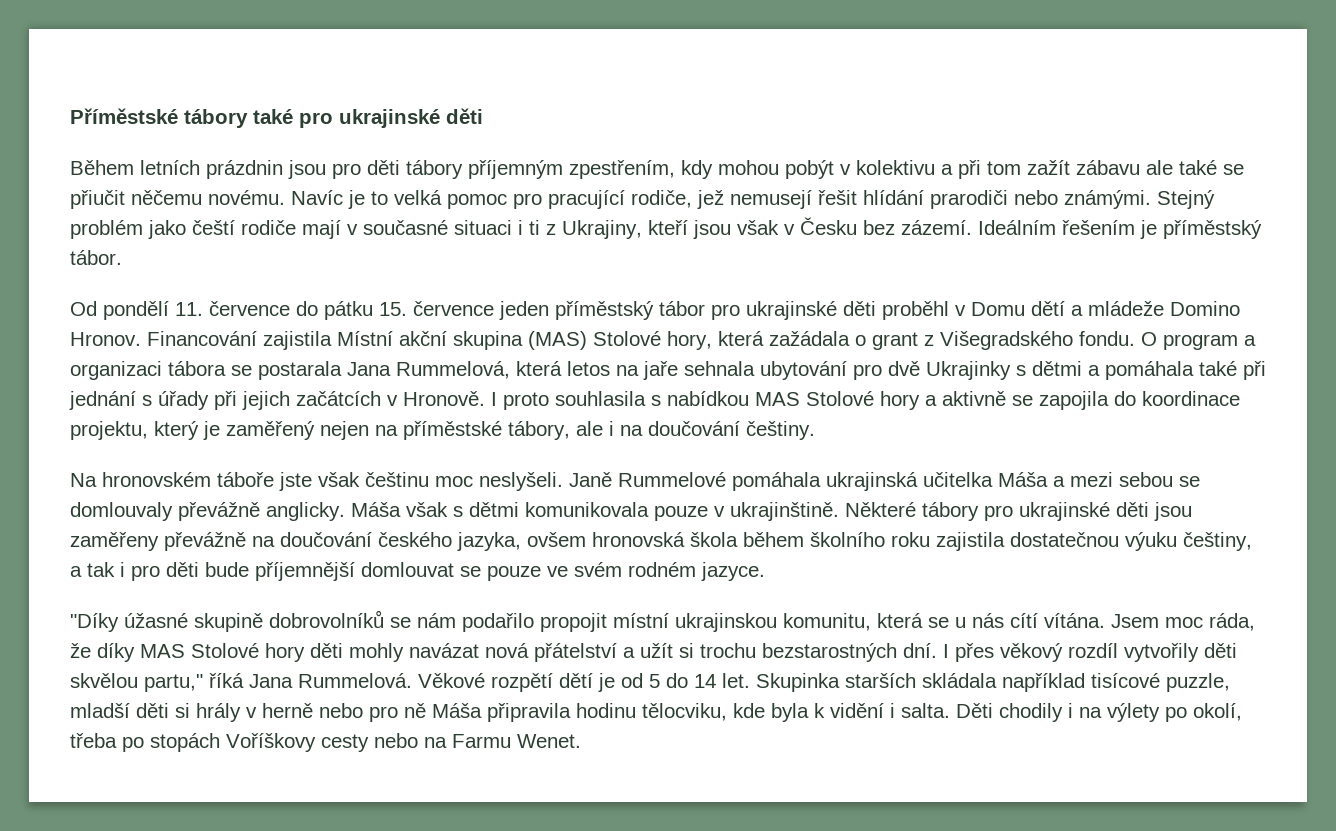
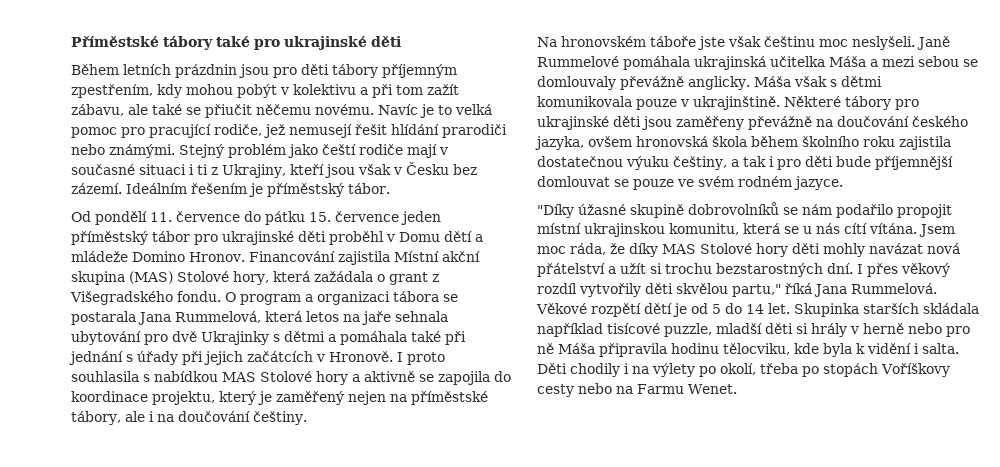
[1076,160,1140,175] zábavu -> [71,104,124,116] zábavu,

